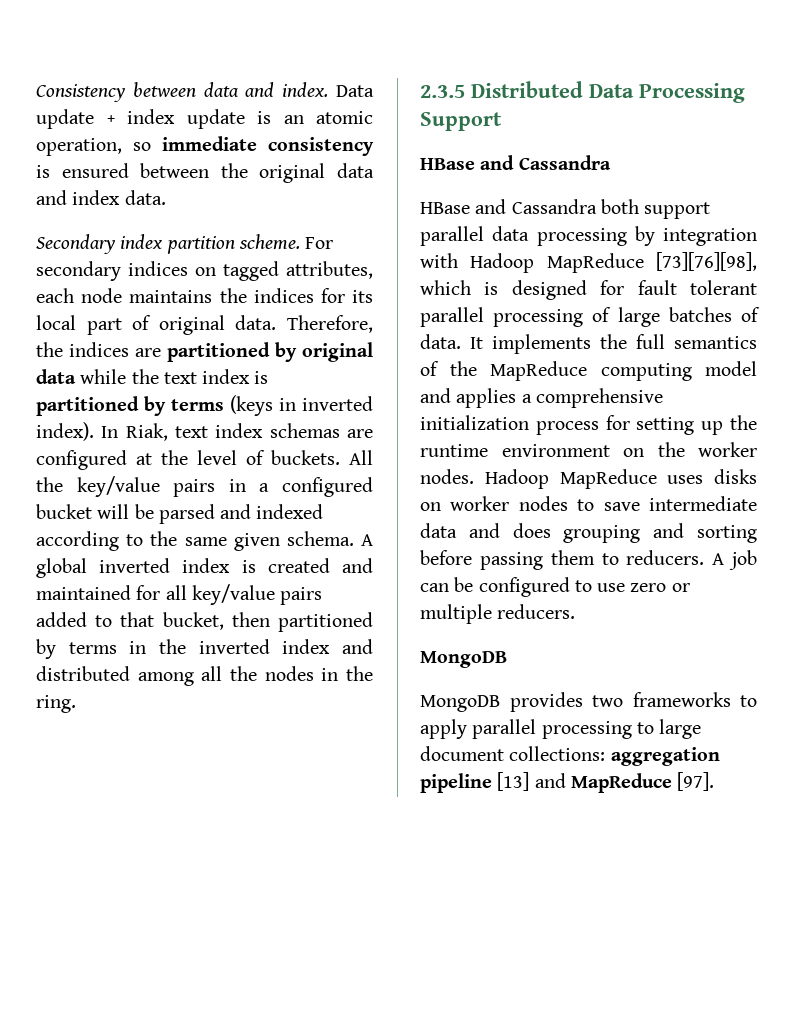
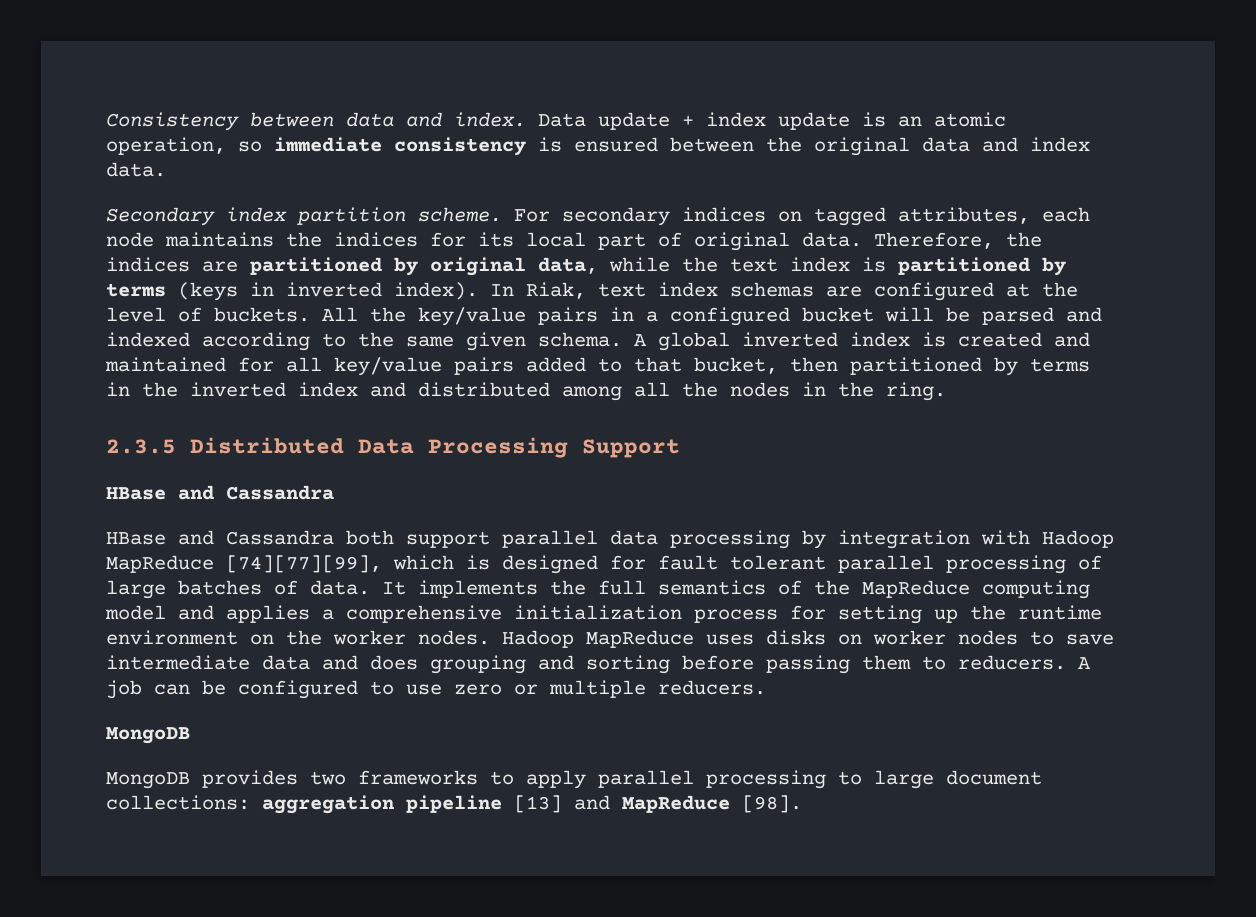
[36,369,76,384] data -> [538,257,598,274] data,
[656,252,757,271] [73][76][98], -> [226,555,382,573] [74][77][99],
[677,772,715,791] [97]. -> [742,795,802,813] [98].

